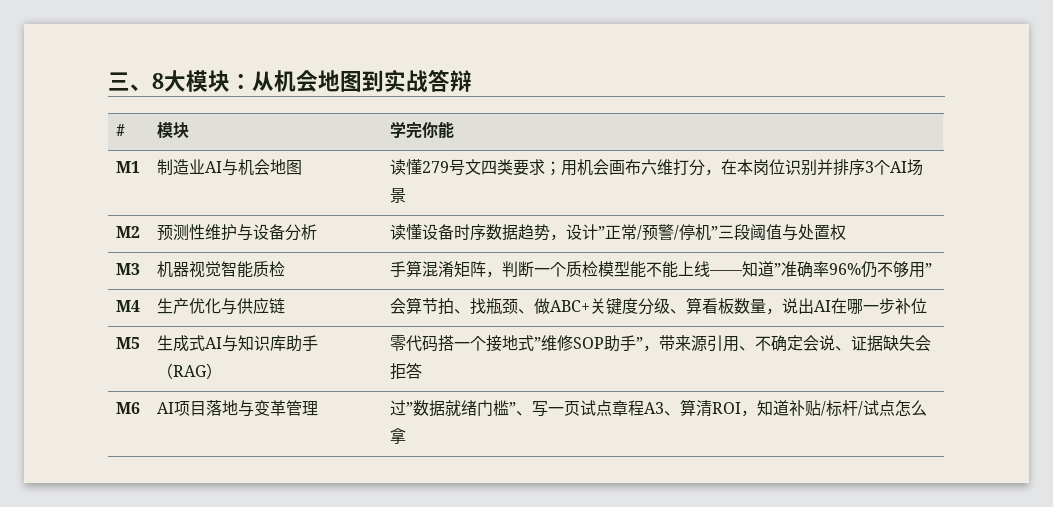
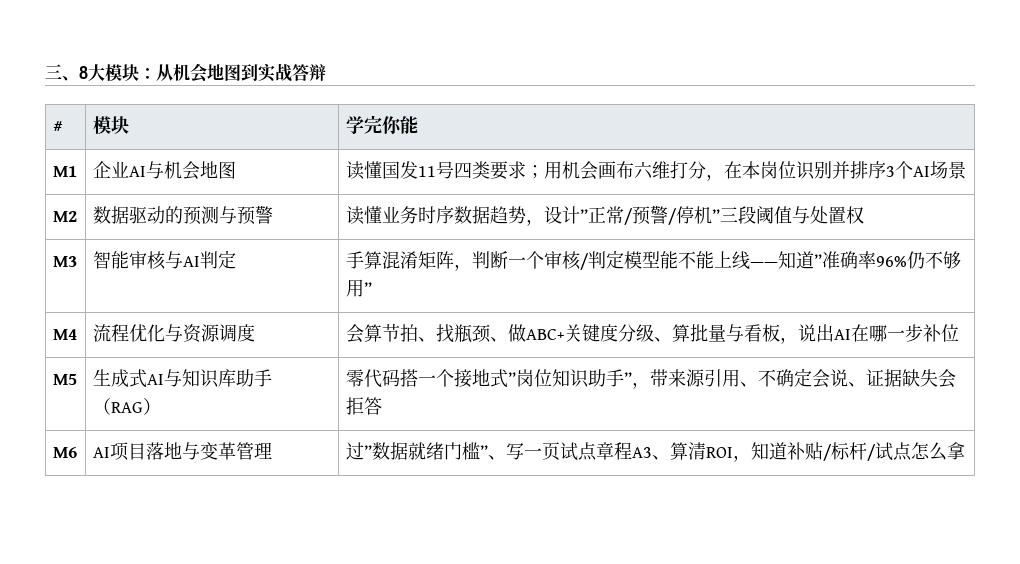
[157,159,190,175] 制造 -> [92,161,111,178] 企
[422,159,482,176] 279号文 -> [381,161,454,179] 国发11号
[157,224,318,241] [390,224,455,240] 预测性维护与设备分析 | 读懂设备 -> [92,205,273,225] [345,206,418,225] 数据驱动的预测与预警 | 读懂业务
[157,261,286,278] 机器视觉智能质检 -> [92,250,236,270] 智能审核与AI判定
[566,261,599,277] 质检 -> [543,250,624,270] 审核/判定
[157,297,286,315] 生产优化与供应链 -> [92,324,255,343] 流程优化与资源调度
[702,298,767,314] 看板数量 -> [689,324,780,342] 批量与看板
[541,335,605,351] 维修SOP -> [515,369,589,388] 岗位知识

